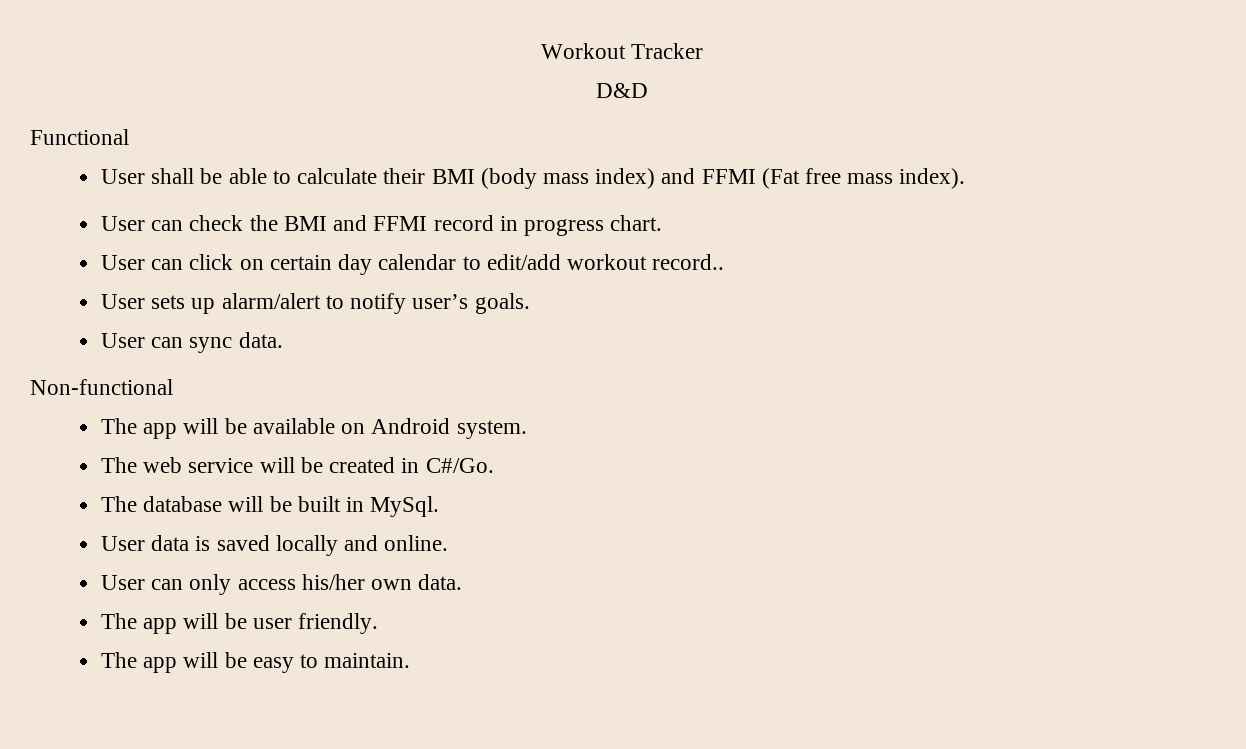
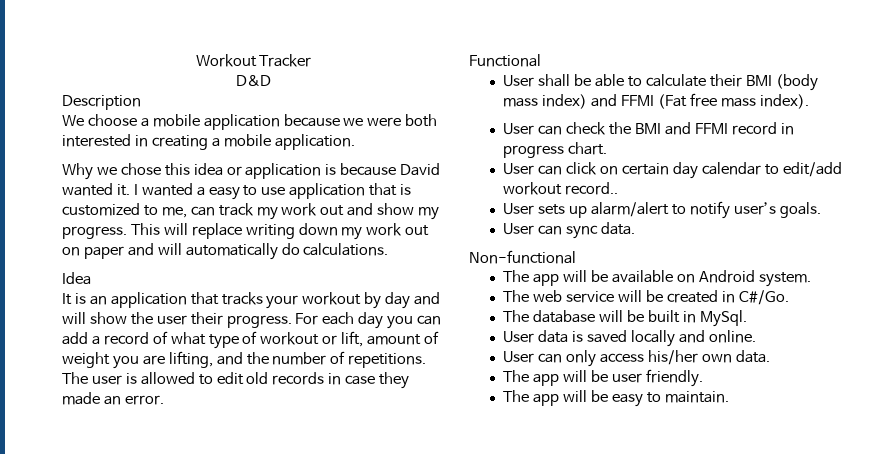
(648, 90) none -> [62,95,141,110] [62,114,438,130] [62,134,355,150] [62,163,441,180] [62,183,412,200] [62,203,440,220] [62,223,430,240] [62,243,389,260] [62,272,91,285] [62,292,441,309] [62,312,442,329] [62,331,440,349] [62,351,427,369] [62,372,410,389] [62,392,164,405] // Description // We choose a mobile application because we were both interested in creating a mobile application. // Why we chose this idea or application is because David wanted it. I wanted a easy to use application that is customized to me, can track my work out and show my progress. This will replace writing down my work out on paper and will automatically do calculations. // Idea // It is an application that tracks your workout by day and will show the user their progress. For each day you can add a record of what type of workout or lift, amount of weight you are lifting, and the number of repetitions. The user is allowed to edit old records in case they made an error.

